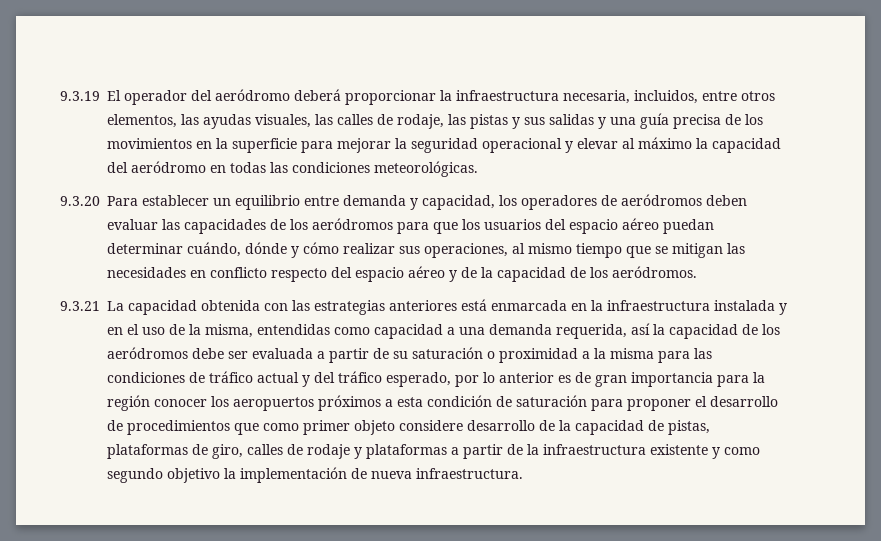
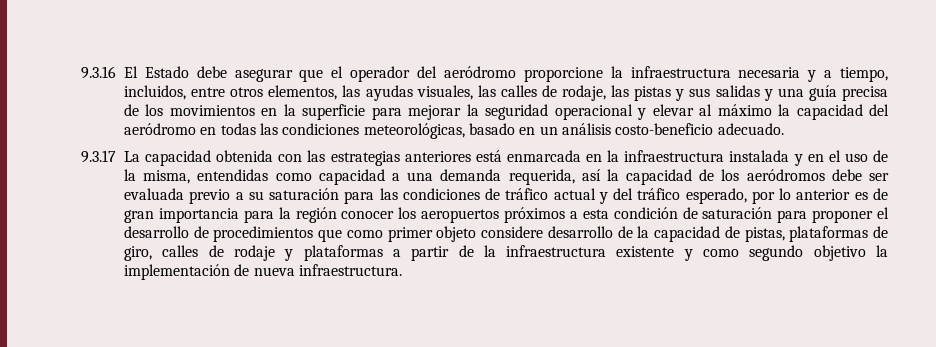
[60,89,630,105] 9.3.19 El operador del aeródromo deberá proporcionar la infraestructura necesaria, -> [81,66,889,82] 9.3.16 El Estado debe asegurar que el operador del aeródromo proporcione la infraestructura necesaria y a tiempo,
[374,161,478,177] [60,194,747,210] [107,218,714,234] [107,242,745,258] [107,266,697,282] [60,301,100,311] meteorológicas. // 9.3.20 Para establecer un equilibrio entre demanda y capacidad, los operadores de aeródromos deben evaluar las capacidades de los aeródromos para que los usuarios del espacio aéreo puedan determinar cuándo, dónde y cómo realizar sus operaciones, al mismo tiempo que se mitigan las necesidades en conflicto respecto del espacio aéreo y de la capacidad de los aeródromos. // 9.3.21 -> [363,123,784,139] [81,150,116,163] meteorológicas, basado en un análisis costo-beneficio adecuado. // 9.3.17
[317,347,654,363] a partir de su saturación o proximidad a la misma -> [189,188,340,204] previo a su saturación

